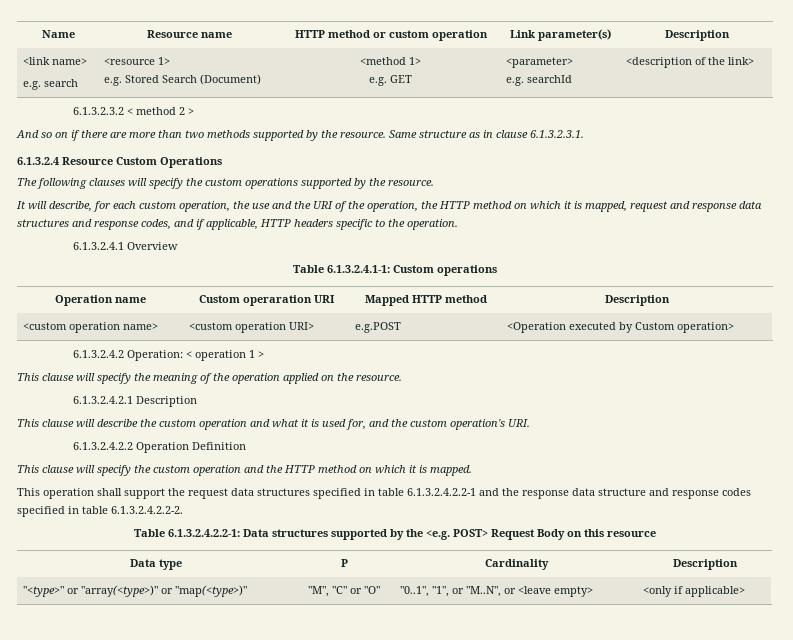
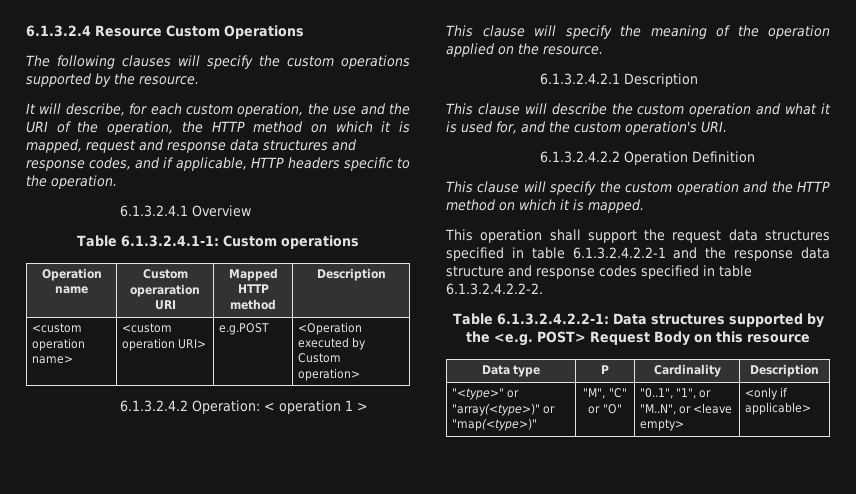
[41,30,75,38] [147,30,232,38] [294,30,488,41] [510,29,611,41] [664,30,730,41] [22,57,87,65] [22,79,78,90] [103,57,170,65] [103,74,261,86] [360,57,421,65] [369,75,412,86] [505,57,573,68] [505,75,572,86] [625,57,754,68] [72,107,194,115] [16,130,584,141] Name | Resource name | HTTP method or custom operation | Link parameter(s) | Description // <link name> // e.g. search | <resource 1> // e.g. Stored Search (Document) | <method 1> // e.g. GET | <parameter> // e.g. searchId | <description of the link> // 6.1.3.2.3.2 < method 2 > // And so on if there are more than two methods supported by the resource. Same structure as in clause 6.1.3.2.3.1. // -> (26, 31) none

